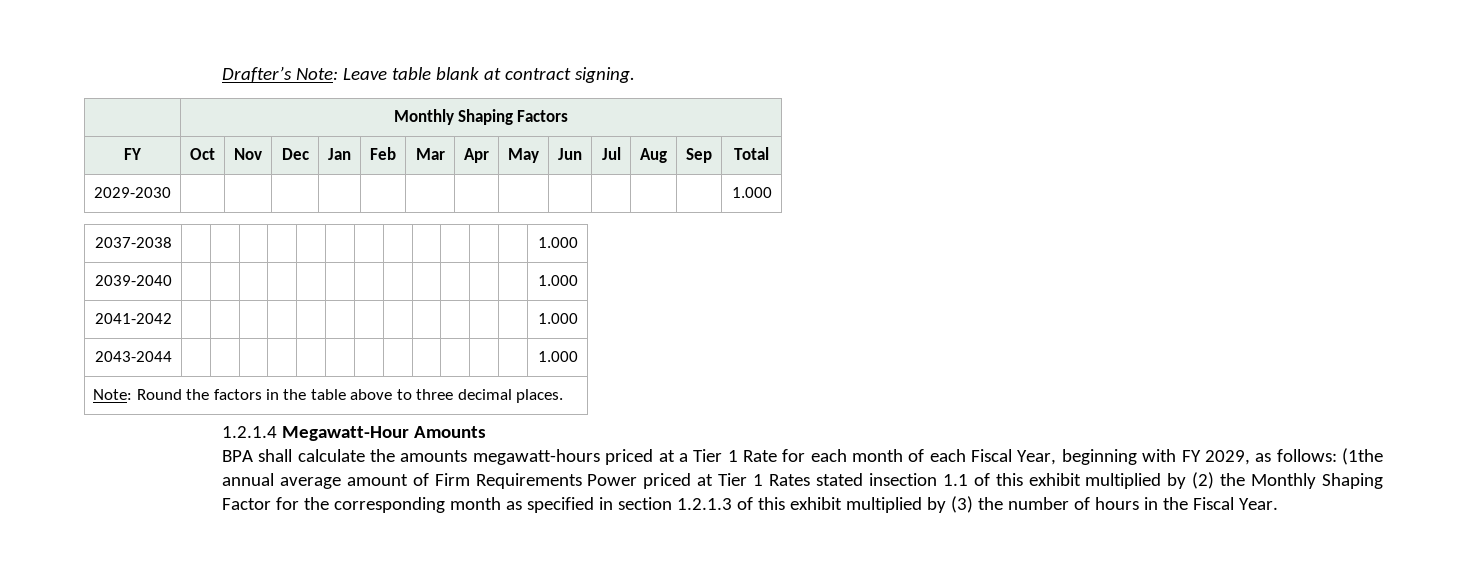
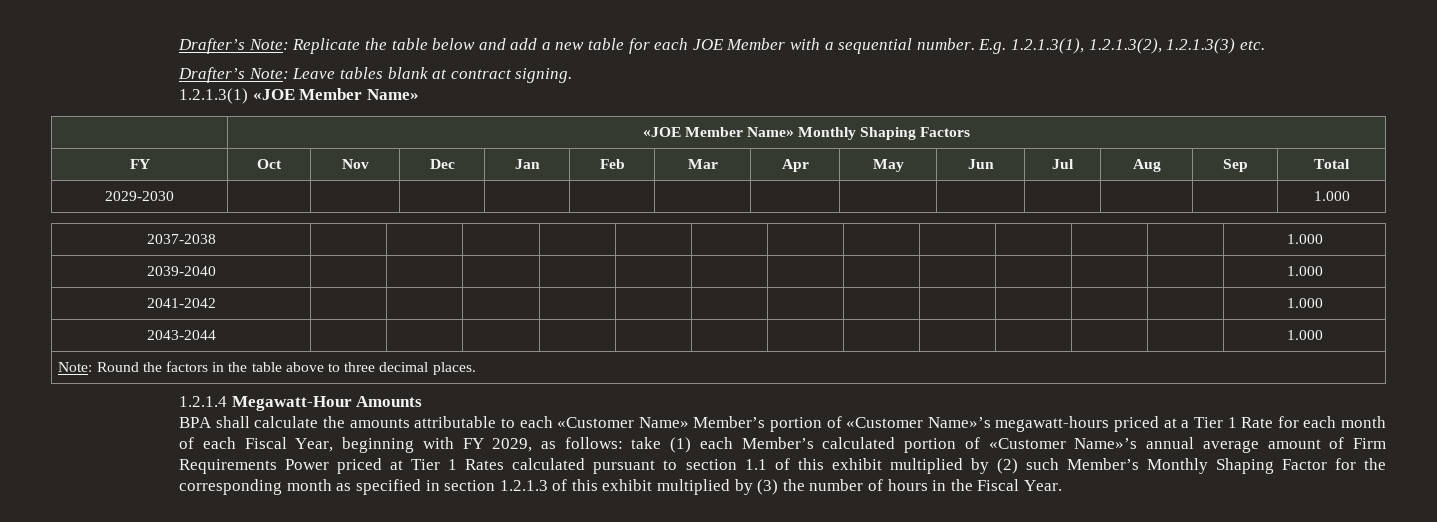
[221,66,635,83] Drafter’s Note: Leave table blank at contract signing. // | -> [178,38,1265,54] [178,67,573,83] [179,88,419,104] [642,127,794,137] Drafter’s Note: Replicate the table below and add a new table for each JOE Member with a sequential number. E.g. 1.2.1.3(1), 1.2.1.3(2), 1.2.1.3(3) etc. // Drafter’s Note: Leave tables blank at contract signing. // 1.2.1.3(1) «JOE Member Name» // | «JOE Member Name»
(468, 456) none -> [414,416,991,432] attributable to each «Customer Name» Member’s portion of «Customer Name»’s
[1341,448,1383,465] (1the -> [631,437,1138,453] take (1) each Member’s calculated portion of «Customer Name»’s
[815,473,937,486] stated insection -> [512,458,737,474] calculated pursuant to section
[1220,473,1246,486] the -> [1025,458,1139,470] such Member’s

